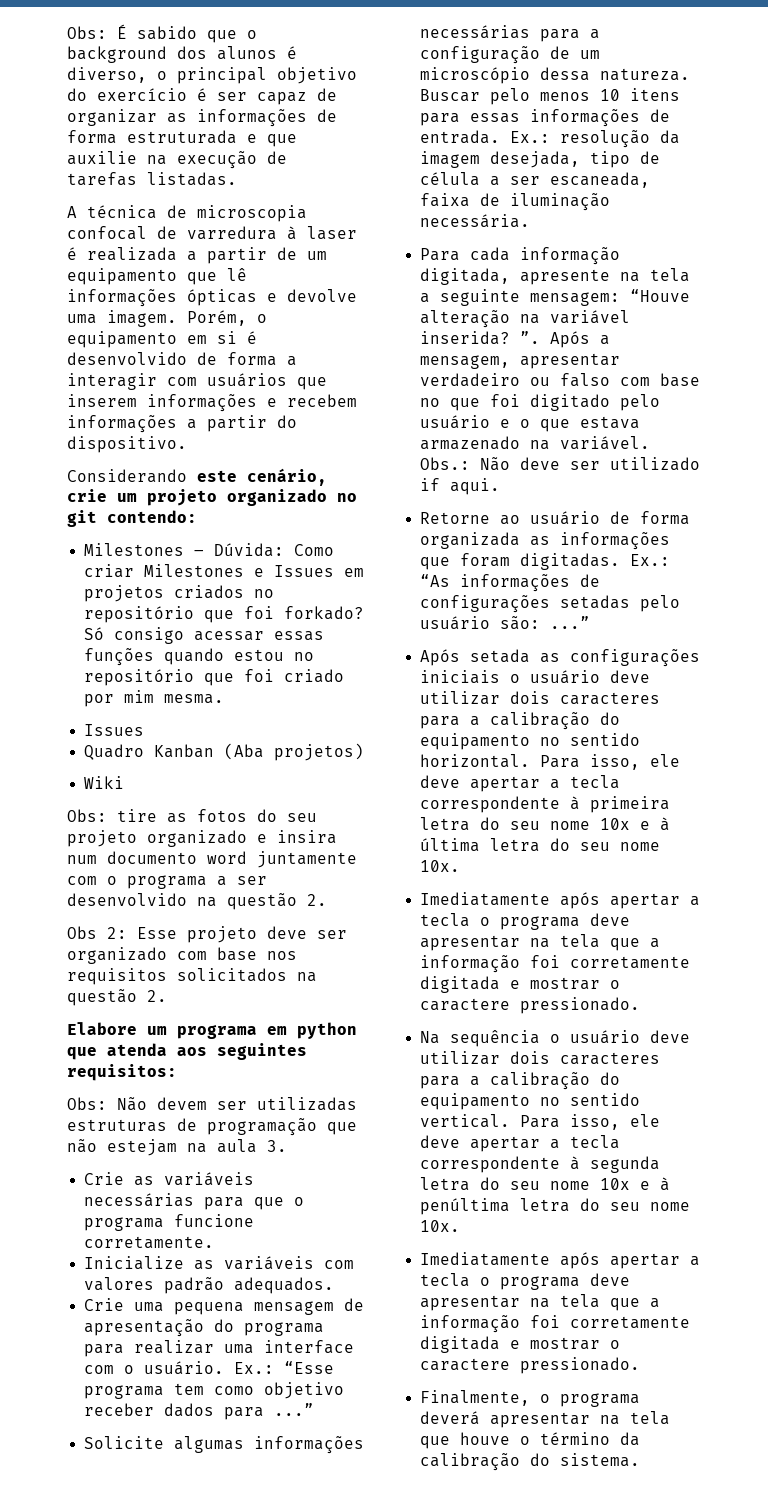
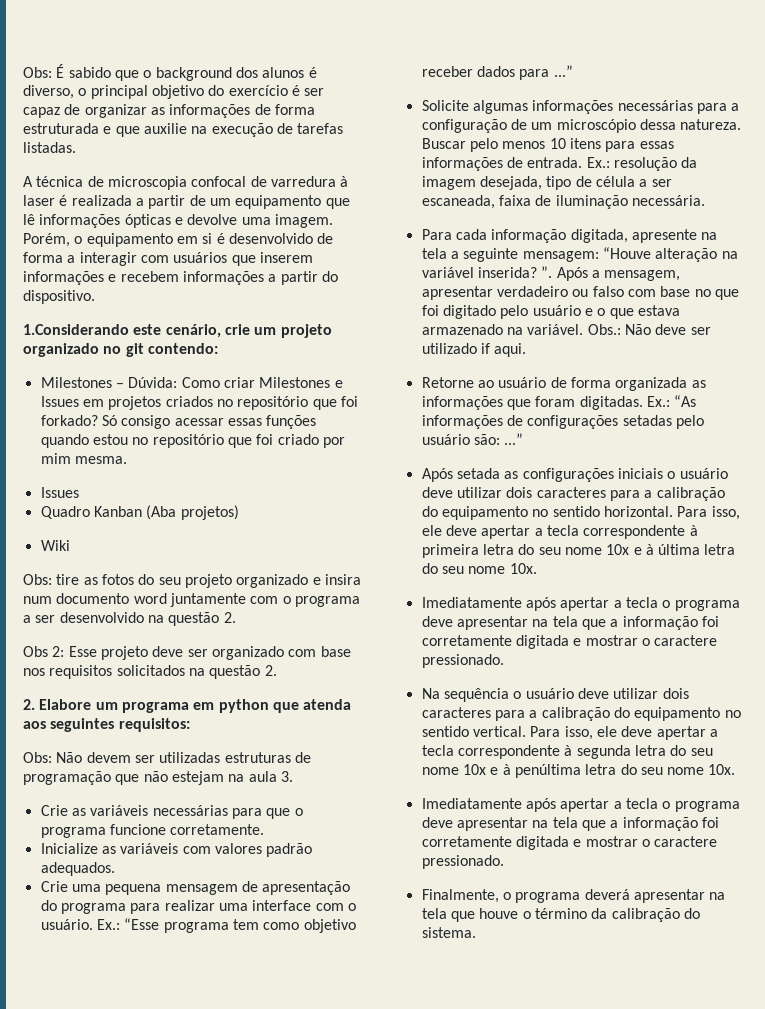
[67,469,187,483] Considerando -> [23,324,129,335] 1.Considerando
(167, 996) none -> [23,699,35,710] 2.

